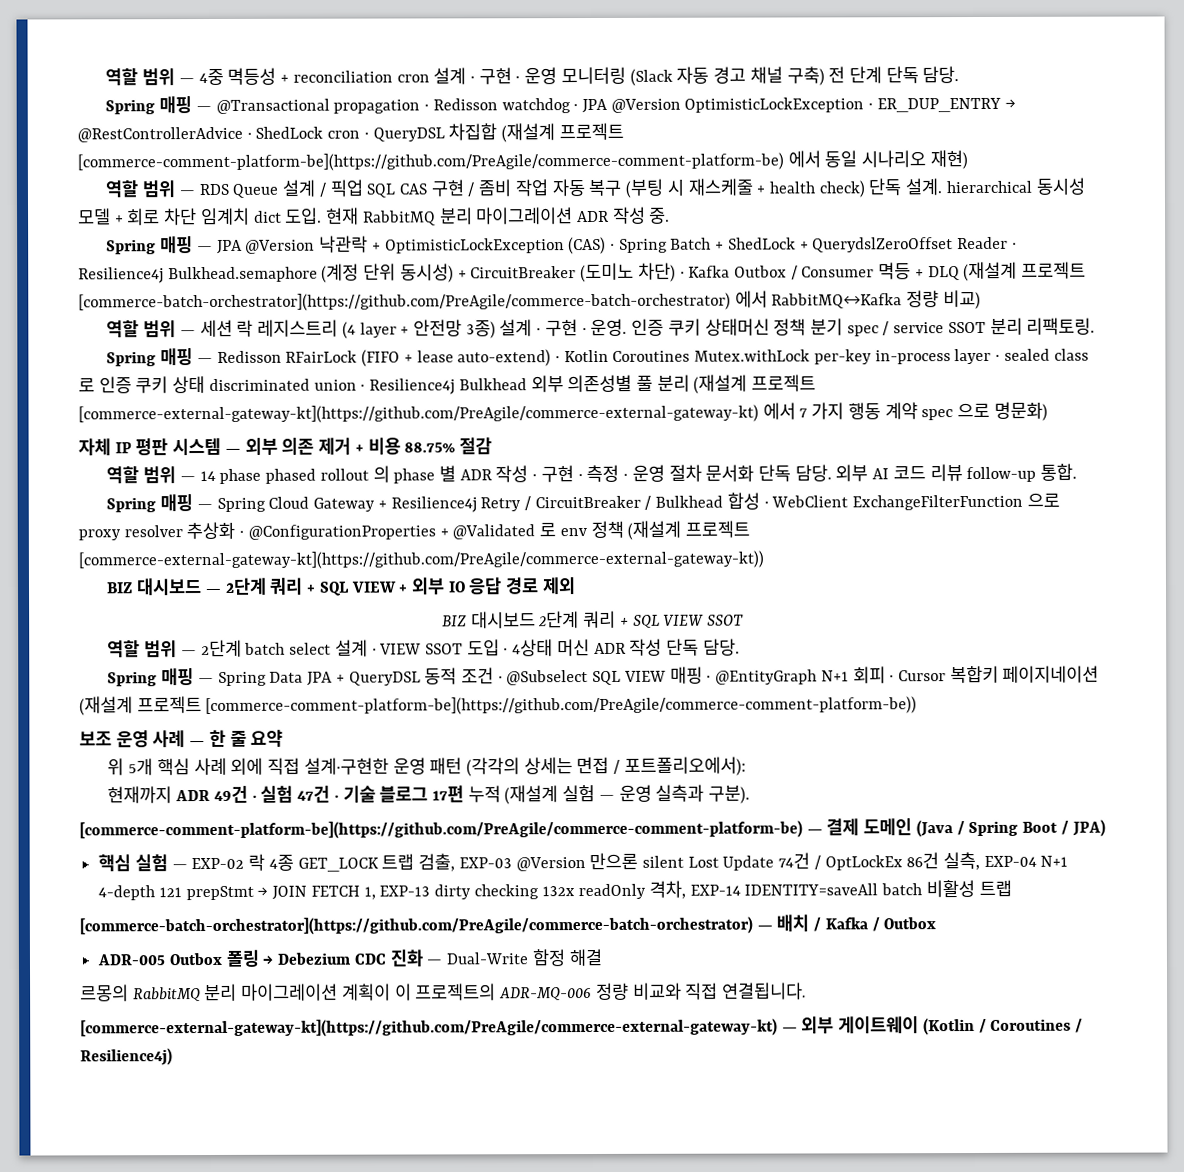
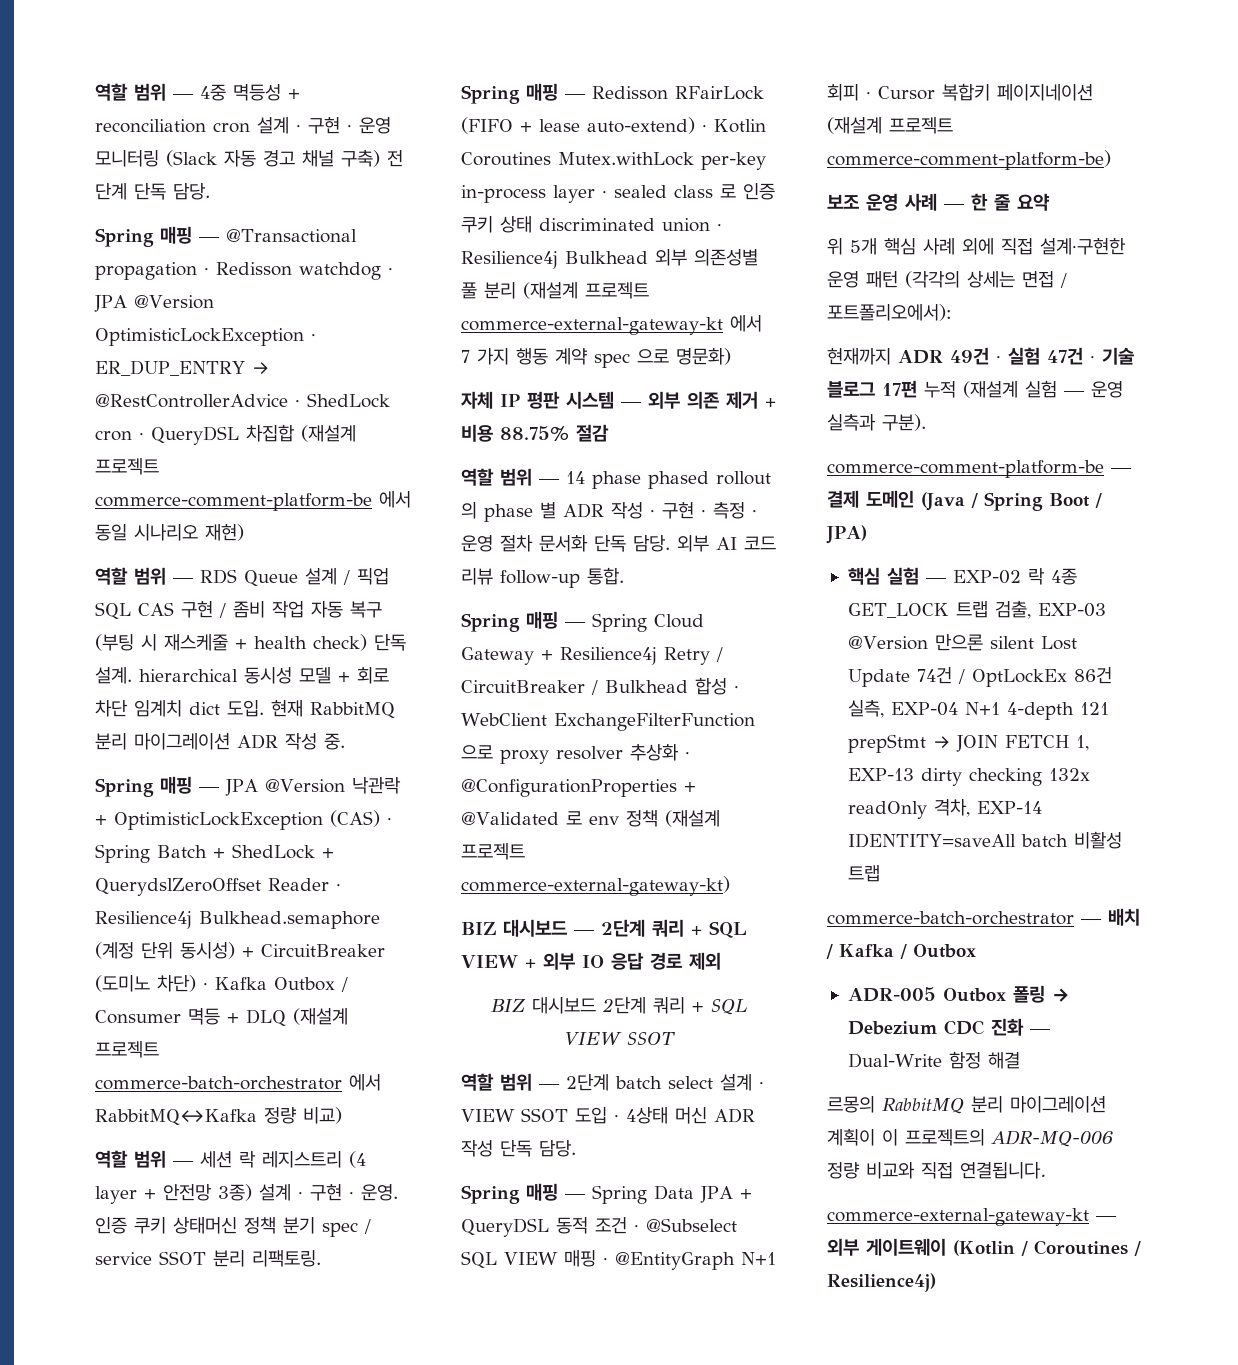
[77,152,784,172] [commerce-comment-platform-be](https://github.com/PreAgile/commerce-comment-platform-be) -> [95,493,372,511] commerce-comment-platform-be
[78,292,731,312] [commerce-batch-orchestrator](https://github.com/PreAgile/commerce-batch-orchestrator) -> [95,1076,342,1090] commerce-batch-orchestrator
[78,404,759,424] [commerce-external-gateway-kt](https://github.com/PreAgile/commerce-external-gateway-kt) -> [461,317,723,335] commerce-external-gateway-kt
[78,550,764,570] [commerce-external-gateway-kt](https://github.com/PreAgile/commerce-external-gateway-kt)) -> [461,876,730,896] commerce-external-gateway-kt)
[205,696,918,716] [commerce-comment-platform-be](https://github.com/PreAgile/commerce-comment-platform-be)) -> [827,150,1111,170] commerce-comment-platform-be)
[79,820,803,840] [commerce-comment-platform-be](https://github.com/PreAgile/commerce-comment-platform-be) -> [827,460,1104,478] commerce-comment-platform-be
[79,916,753,936] [commerce-batch-orchestrator](https://github.com/PreAgile/commerce-batch-orchestrator) -> [827,911,1074,925] commerce-batch-orchestrator
[80,1018,778,1038] [commerce-external-gateway-kt](https://github.com/PreAgile/commerce-external-gateway-kt) -> [827,1208,1089,1226] commerce-external-gateway-kt

